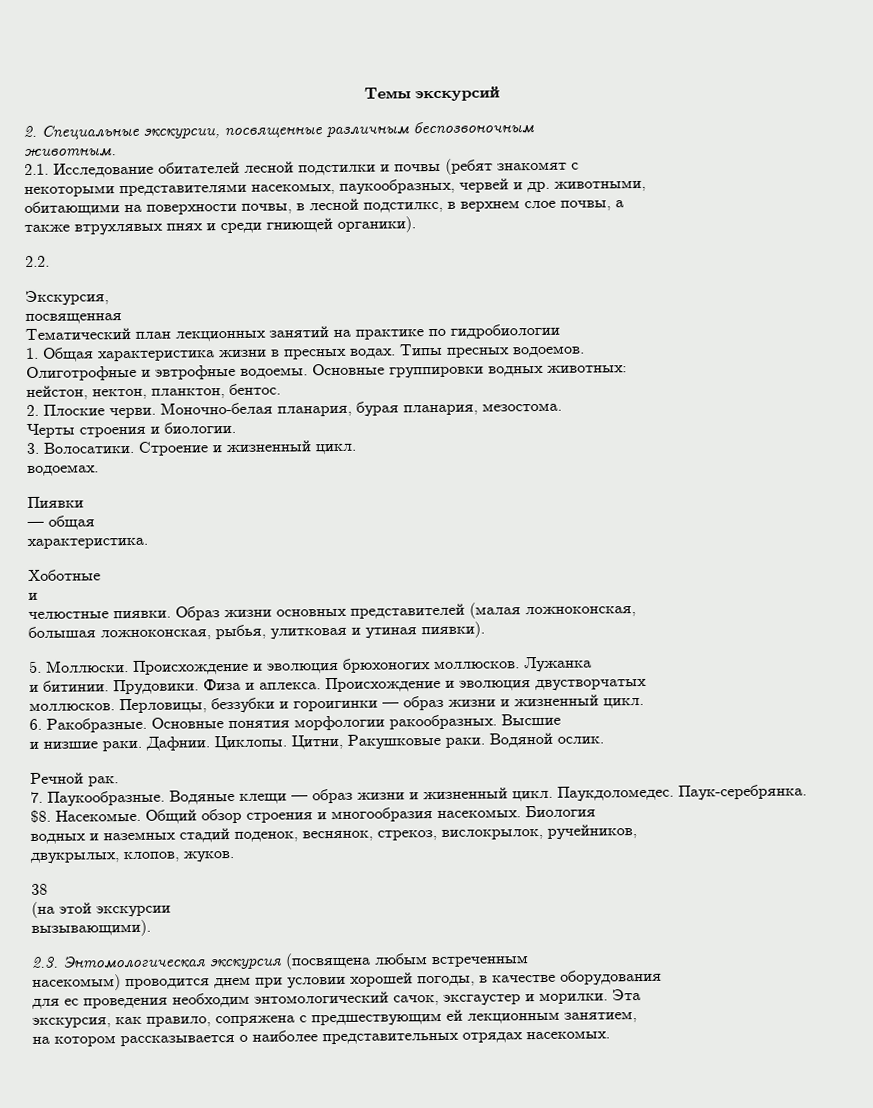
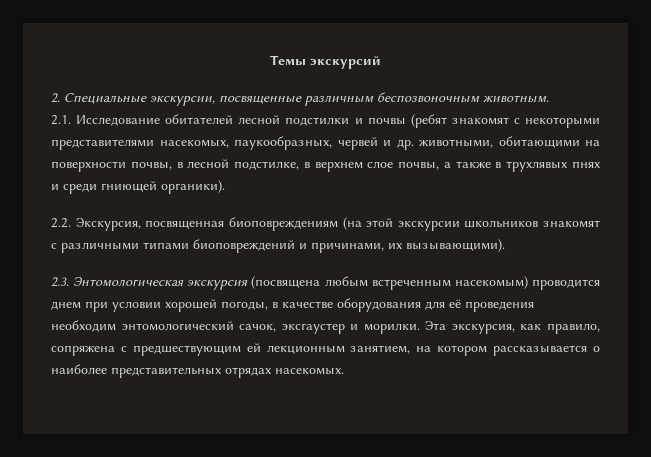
(535, 128) // -> (480, 97) none
(579, 166) // -> (520, 121) none
(646, 185) // -> (493, 143) none
[363,201,443,213] подстилкс, -> [234,161,300,170] подстилке,
[24,223,163,236] // также втрухлявых -> [455,161,569,172] также в трухлявых
(50, 261) // -> (71, 223) none
(109, 298) // -> (141, 224) none
[25,323,560,342] [25,343,585,362] [26,363,627,382] [26,383,281,401] [26,401,562,419] [26,421,236,438] [26,440,357,456] [27,464,99,476] [27,496,84,508] [27,515,95,530] [27,537,148,549] [28,569,101,581] [28,592,38,600] [28,602,636,621] [28,621,485,641] [29,656,592,675] [29,676,647,696] [29,694,644,714] [29,713,561,733] [29,732,604,752] [30,772,119,787] [30,784,807,807] [30,805,596,824] [30,824,637,844] [30,850,235,864] [31,883,48,895] [31,901,171,918] // Тематический план лекционных занятий на практике по гидробиологии // 1. Общая характеристика жизни в пресных водах. Типы пресных водоемов. // Олиготрофные и эвтрофные водоемы. Основные группировки водных животных: // нейстон, нектон, планктон, бентос. // 2. Плоские черви. Моночно-белая планария, бурая планария, мезостома. // Черты строения и биологии. // 3. Волосатики. Строение и жизненный цикл. // водоемах. // Пиявки // — общая // характеристика. // Хоботные // и // челюстные пиявки. Образ жизни основных представителей (малая ложноконская, // болышая ложноконская, рыбья, улитковая и утиная пиявки). // 5. Моллюски. Происхождение и эволюция брюхоногих моллюсков. Лужанка // и битинии. Прудовики. Физа и аплекса. Происхождение и эволюция двустворчатых // моллюсков. Перловицы, беззубки и гороигинки — образ жизни и жизненный цикл. // 6. Ракобразные. Основные понятия морфологии ракообразных. Высшие // и низшие раки. Дафнии. Циклопы. Цитни, Ракушковые раки. Водяной ослик. // Речной рак. // 7. Паукообразные. Водяные клещи — образ жизни и жизненный цикл. Паукдоломедес. Паук-серебрянка. // $8. Насекомые. Общий обзор строения и многообразия насекомых. Биология // водных и наземных стадий поденок, веснянок, стрекоз, вислокрылок, ручейников, // двукрылых, клопов, жуков. // 38 // (на этой экскурсии // -> [228,217,600,231] [51,239,403,253] биоповреждениям (на этой экскурсии школьников знакомят с различными типами биоповреждений и причинами, их
(529, 961) // -> (451, 284) none
[32,998,79,1009] // для ес -> [425,299,461,310] для её
(641, 995) // -> (447, 325) none
(637, 1017) // -> (411, 349) none

